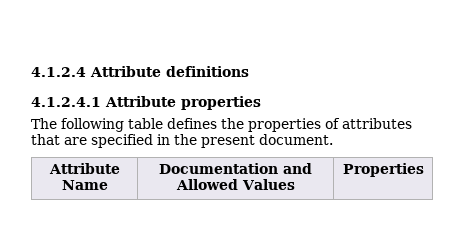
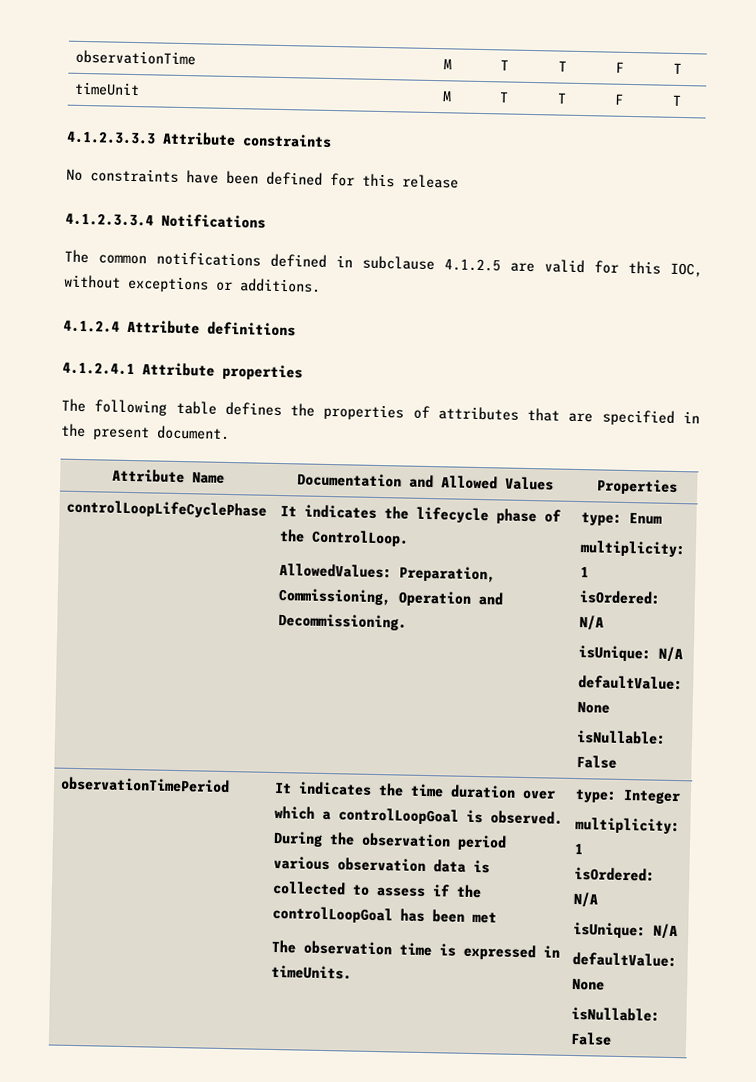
(31, 72) none -> [74,49,196,66] [442,58,452,70] [500,59,509,71] [557,60,567,72] [615,61,624,73] [672,62,682,74] [73,81,140,97] [441,90,452,102] [499,91,509,103] [556,92,567,104] [614,93,624,105] [671,94,682,106] [66,130,332,148] [66,168,459,189] [65,212,266,229] [64,249,703,278] [64,274,321,293] observationTime | M | T | T | F | T // timeUnit | M | T | T | F | T // 4.1.2.3.3.3 Attribute constraints // No constraints have been defined for this release // 4.1.2.3.3.4 Notifications // The common notifications defined in subclause 4.1.2.5 are valid for this IOC, without exceptions or additions. //
(424, 170) none -> [65,499,267,519] [279,504,562,525] [278,529,409,547] [278,563,496,583] [277,588,503,607] [277,612,407,631] [580,512,663,526] [579,540,686,558] [579,566,589,578] [578,590,661,605] [578,615,604,631] [577,645,683,663] [577,675,683,691] [576,701,610,714] [575,730,666,745] [575,755,617,769] [59,776,230,794] [273,781,557,800] [273,805,563,825] [272,830,507,851] [272,855,490,874] [271,880,482,899] [271,905,497,924] [270,939,560,961] [270,964,352,980] [574,788,682,805] [574,816,680,835] [573,842,583,855] [573,866,655,882] [572,891,598,908] [572,921,678,940] [571,951,677,968] [571,977,605,991] [570,1006,660,1022] [569,1031,612,1046] // controlLoopLifeCyclePhase | It indicates the lifecycle phase of the ControlLoop. // AllowedValues: Preparation, Commissioning, Operation and Decommissioning. | type: Enum // multiplicity: 1 // isOrdered: N/A // isUnique: N/A // defaultValue: None // isNullable: False // observationTimePeriod | It indicates the time duration over which a controlLoopGoal is observed. During the observation period various observation data is collected to assess if the controlLoopGoal has been met // The observation time is expressed in timeUnits. | type: Integer // multiplicity: 1 // isOrdered: N/A // isUnique: N/A // defaultValue: None // isNullable: False

